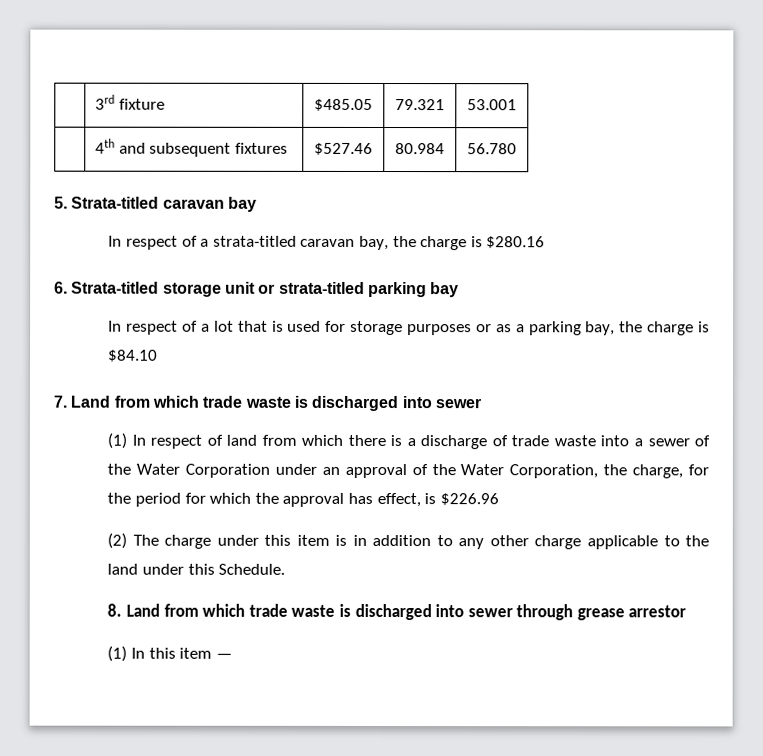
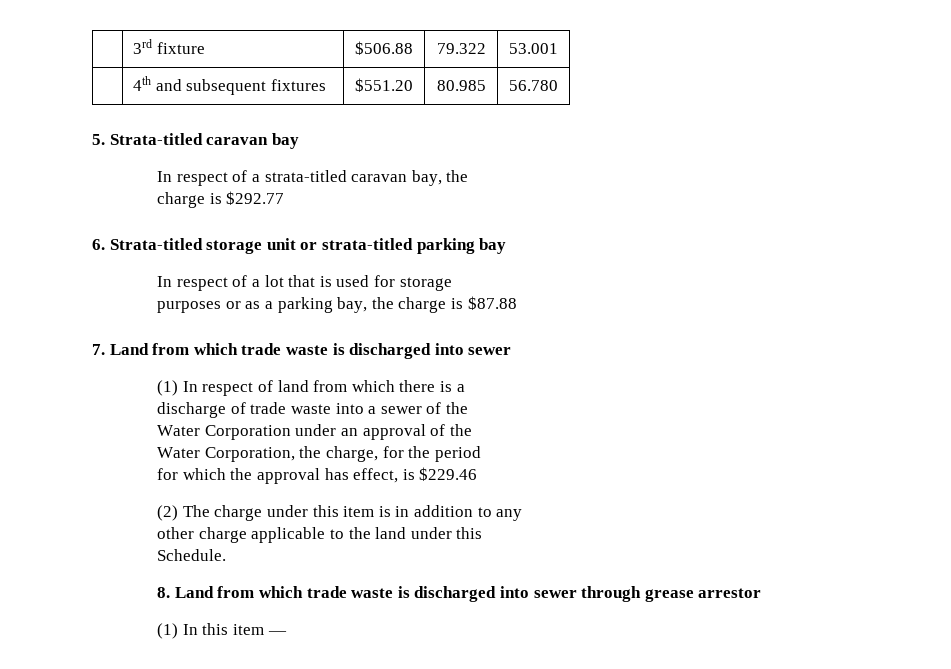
[314,98,373,111] [395,99,445,111] $485.05 | 79.321 -> [355,41,413,55] [436,43,486,54] $506.88 | 79.322
[314,142,373,155] [395,143,445,155] $527.46 | 80.984 -> [355,78,413,92] [436,80,486,91] $551.20 | 80.985
[420,236,546,251] charge is $280.16 -> [157,191,285,208] // charge is $292.77
(404, 328) none -> (452, 284) //
[108,349,159,362] $84.10 -> [467,296,517,310] $87.88
(416, 442) none -> (465, 388) //
(132, 469) none -> (468, 408) //
(456, 470) none -> (472, 430) //
(181, 499) none -> (481, 454) //
[439,493,499,506] $226.96 -> [419,467,478,481] $229.46
(485, 544) none -> (523, 515) //
(215, 569) none -> (483, 533) //

